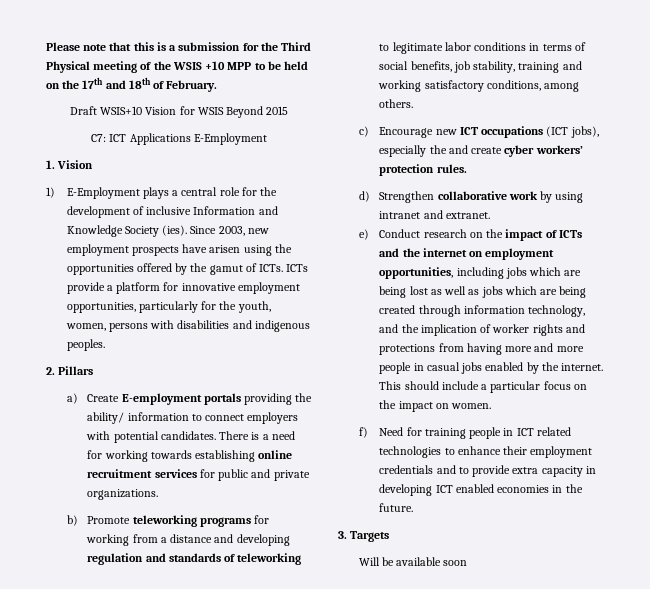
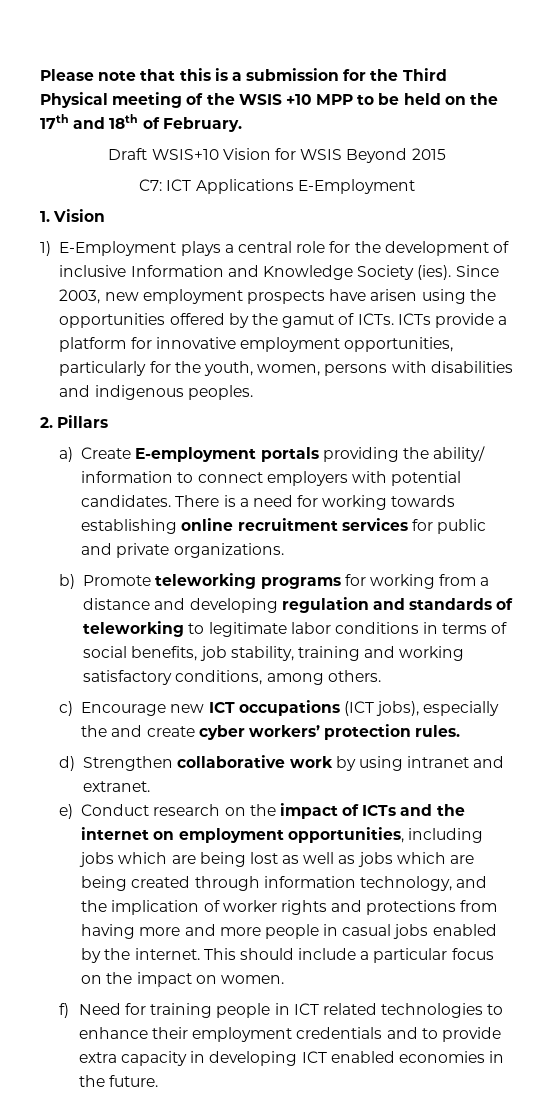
[338,531,390,542] [358,557,468,566] // 3. Targets // Will be available soon -> (159, 1081) none

